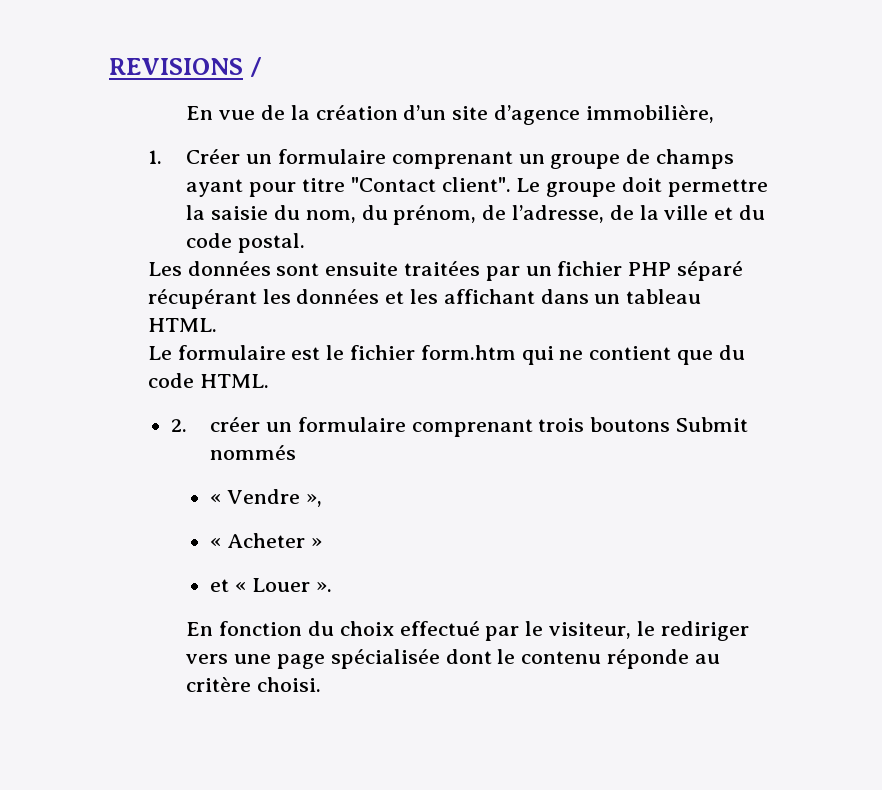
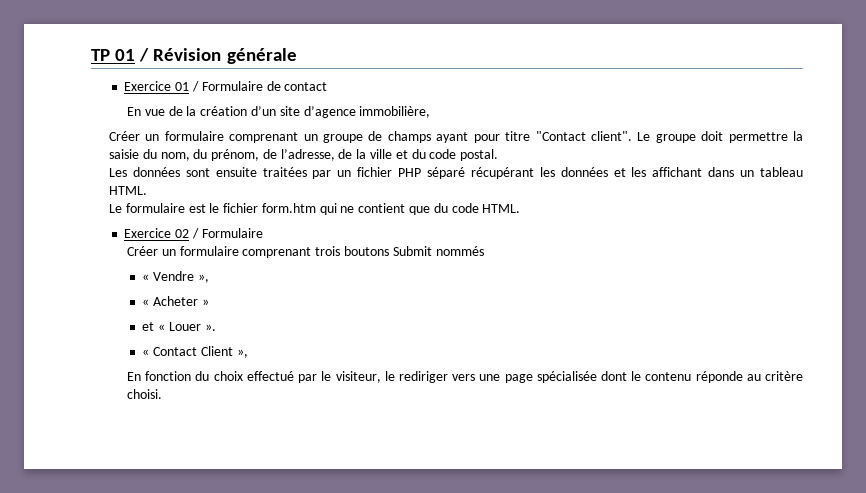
[109,57,262,77] REVISIONS / -> [91,48,297,64] [124,81,328,92] TP 01 / Révision générale // Exercice 01 / Formulaire de contact
[147,150,162,164] 1. -> (431, 112) none
[171,417,261,432] 2. créer -> [124,228,263,239] [127,246,159,256] Exercice 02 / Formulaire // Créer
(332, 587) none -> [142,346,248,358] // « Contact Client »,

